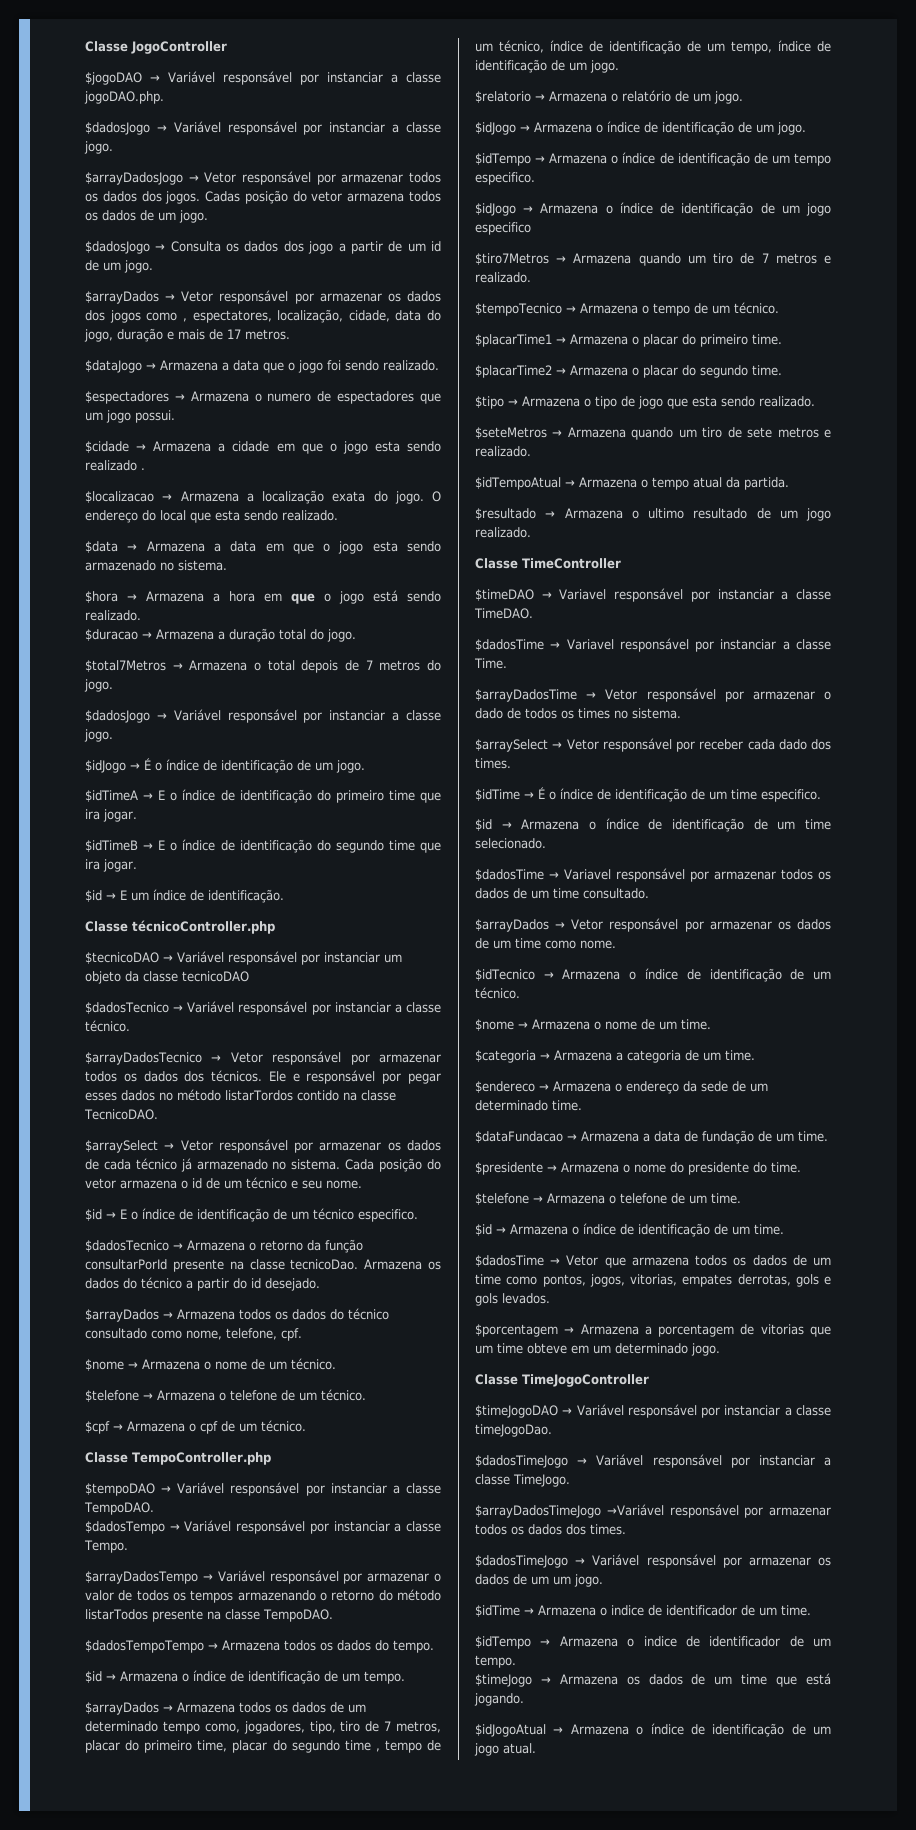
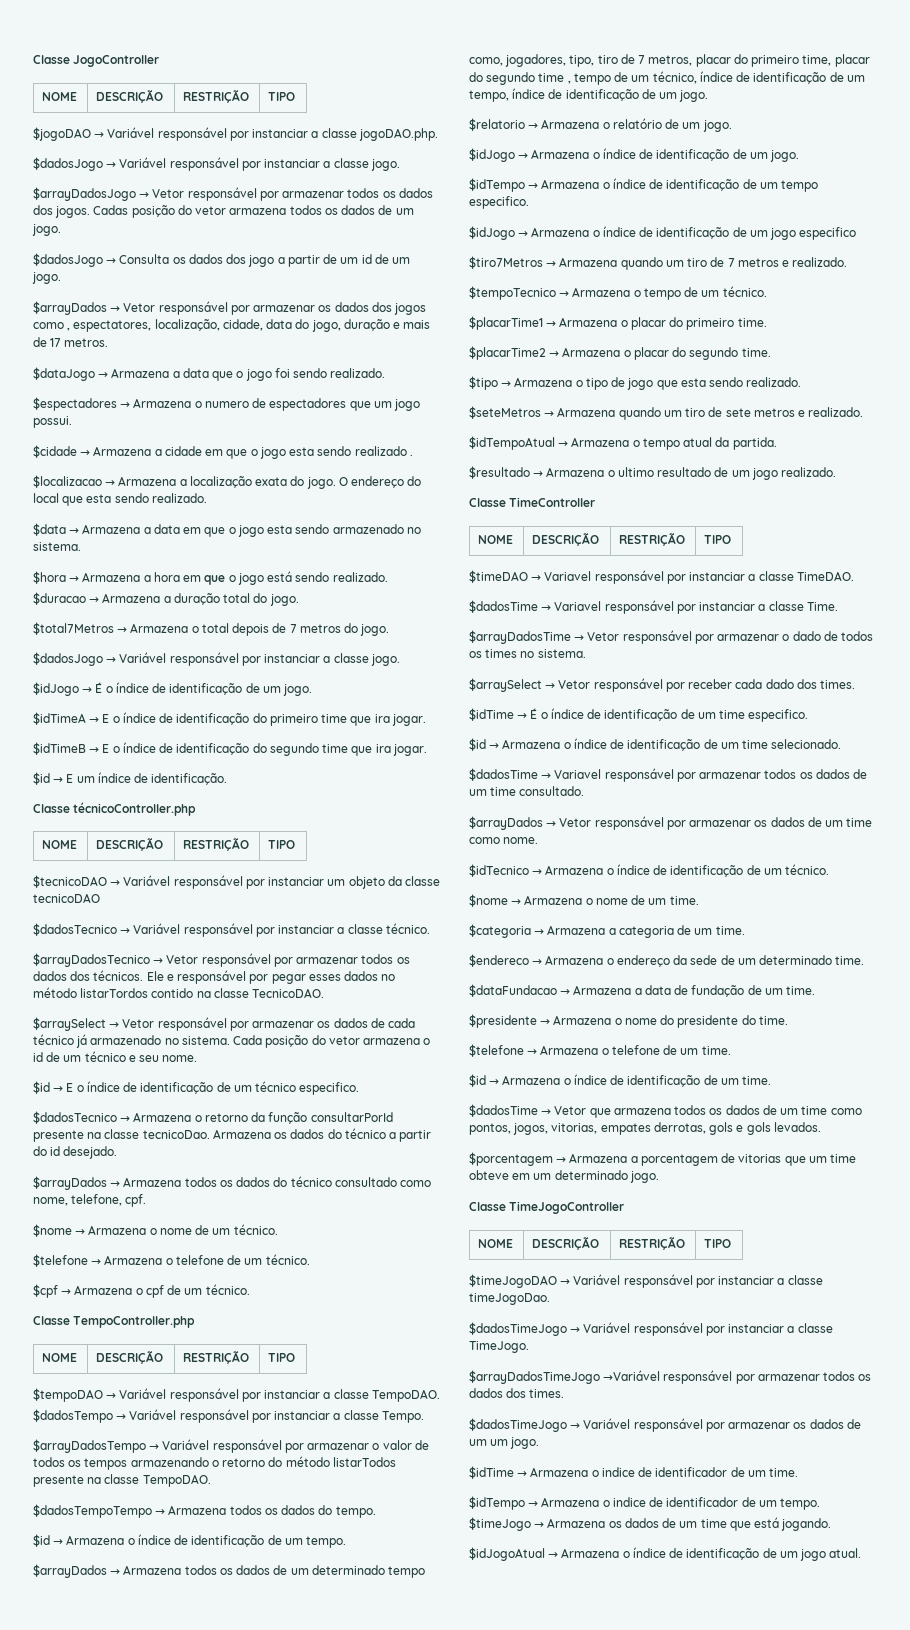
(227, 47) none -> [42,92,78,101] [96,90,164,103] [183,90,250,103] [268,92,296,101] // NOME | DESCRIÇÃO | RESTRIÇÃO | TIPO
(275, 927) none -> [42,840,78,849] [96,838,164,851] [183,838,250,851] [268,840,296,849] // NOME | DESCRIÇÃO | RESTRIÇÃO | TIPO
(271, 1458) none -> [42,1353,78,1362] [96,1351,164,1364] [183,1351,250,1364] [268,1353,296,1362] // NOME | DESCRIÇÃO | RESTRIÇÃO | TIPO
(621, 563) none -> [478,535,514,544] [532,533,600,546] [619,533,686,546] [704,535,732,544] // NOME | DESCRIÇÃO | RESTRIÇÃO | TIPO
(649, 1380) none -> [478,1239,514,1248] [532,1237,600,1250] [619,1237,686,1250] [704,1239,732,1248] // NOME | DESCRIÇÃO | RESTRIÇÃO | TIPO

